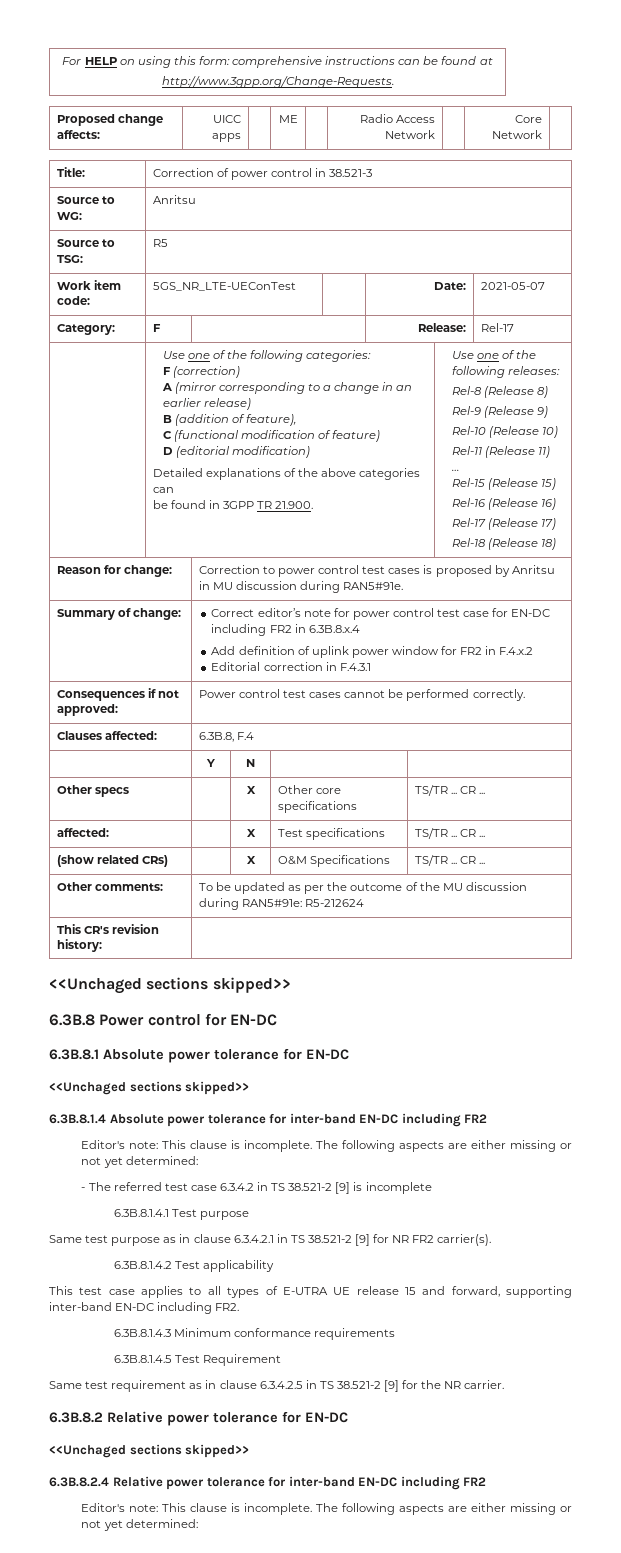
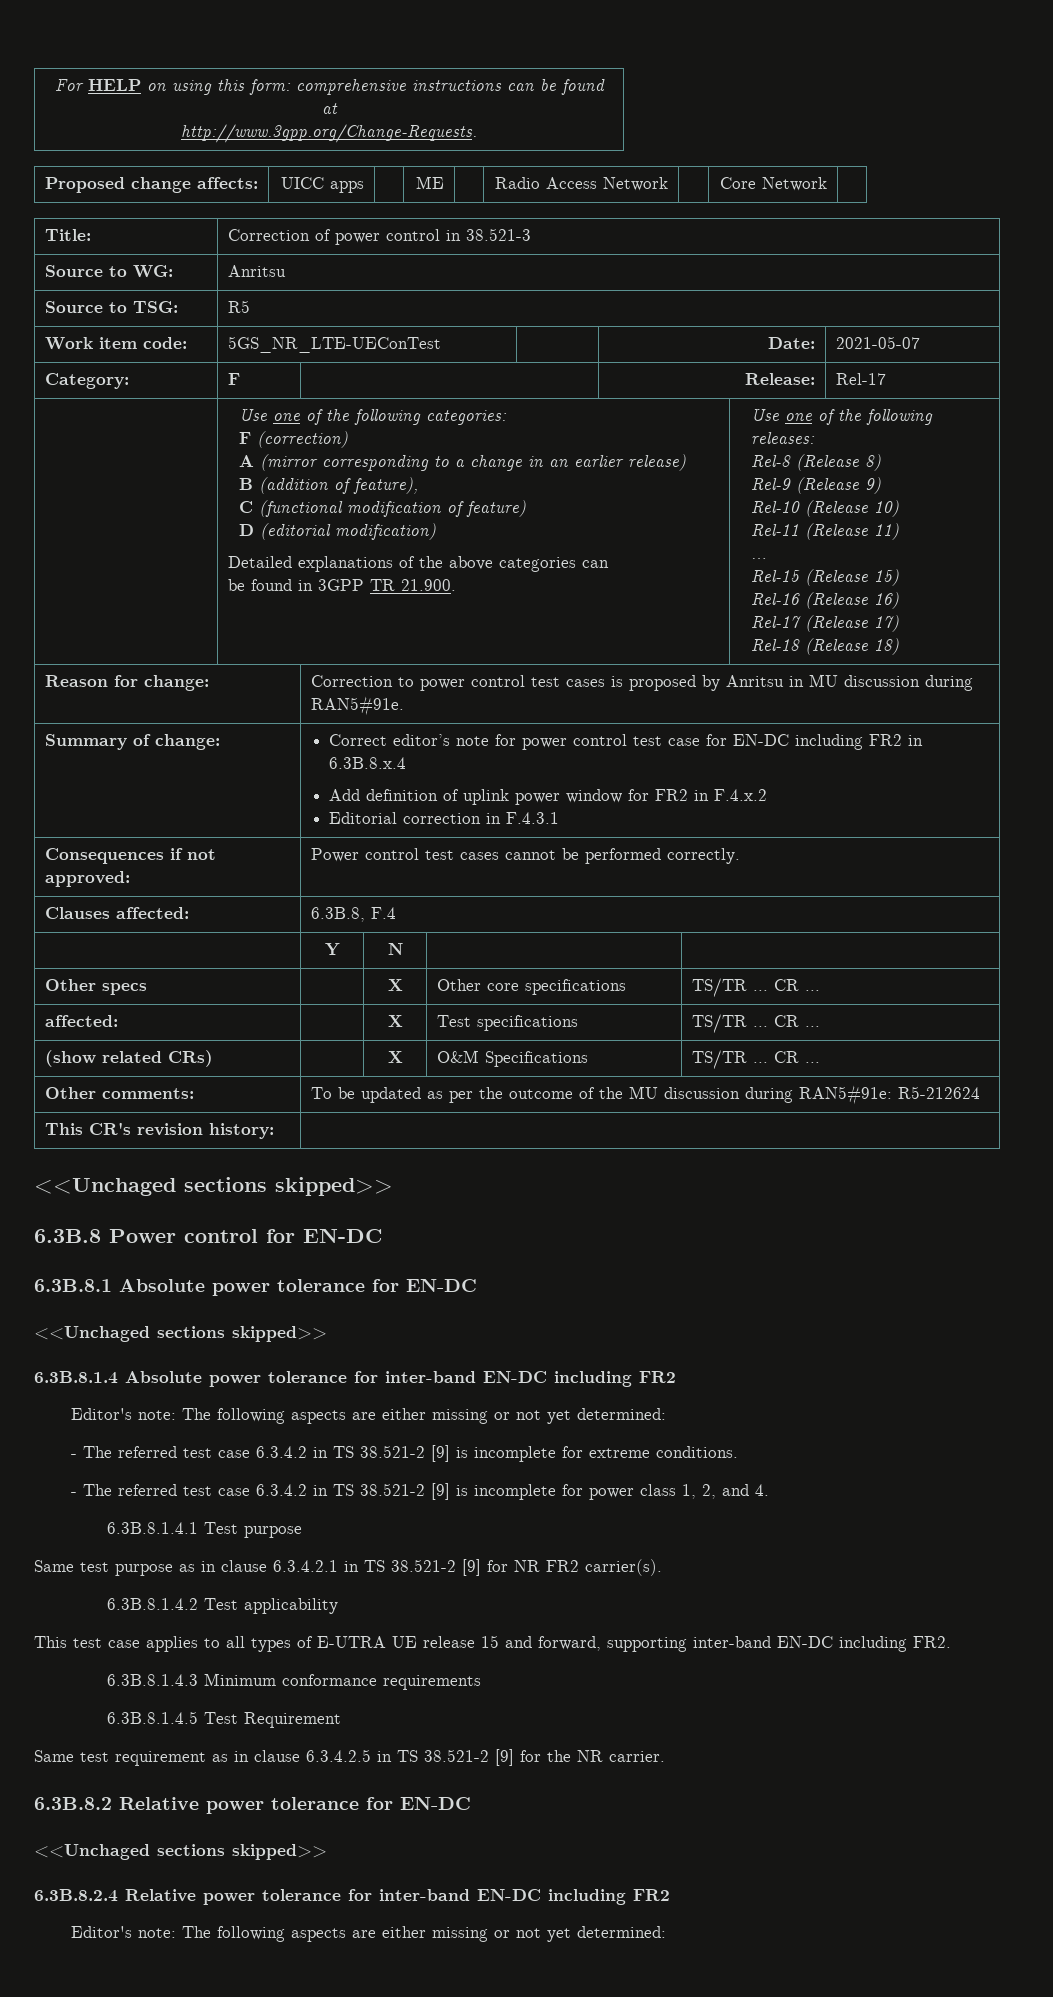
[162,1140,313,1152] This clause is incomplete. -> (176, 1415) none
(432, 1188) none -> [561,1446,738,1458] [70,1483,769,1500] for extreme conditions. // - The referred test case 6.3.4.2 in TS 38.521-2 [9] is incomplete for power class 1, 2, and 4.
[162,1503,313,1515] This clause is incomplete. -> (176, 1933) none

